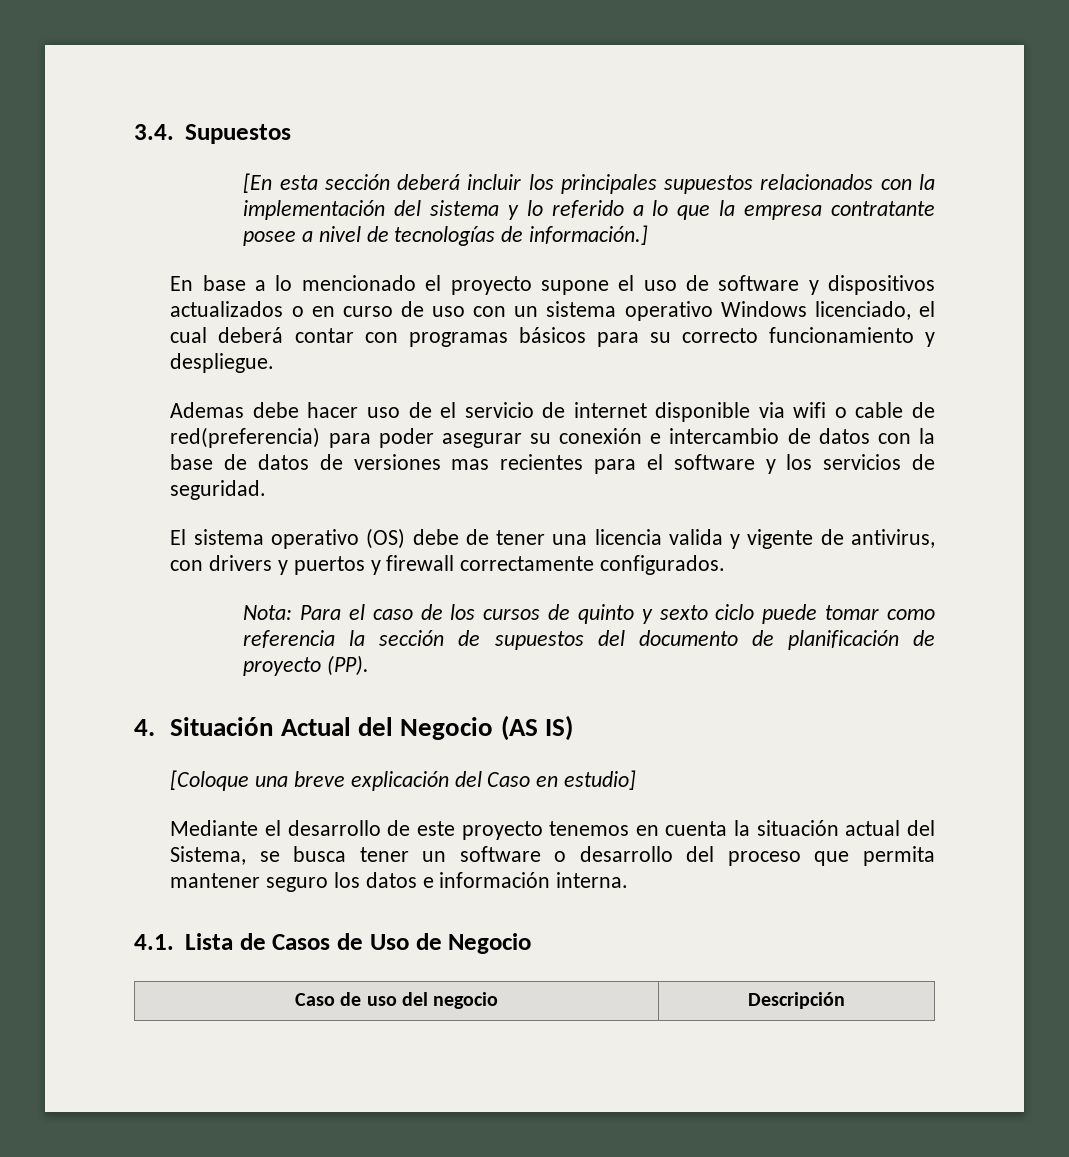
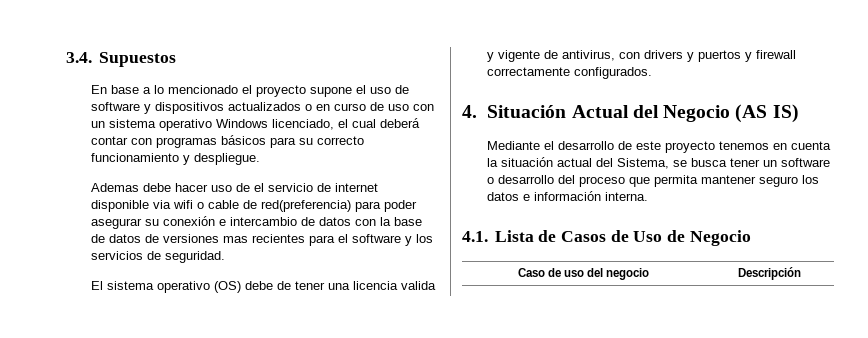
[243,173,935,194] [243,200,935,220] [243,225,649,246] // [En esta sección deberá incluir los principales supuestos relacionados con la implementación del sistema y lo referido a lo que la empresa contratante posee a nivel de tecnologías de información.] -> (176, 59) none
[243,604,936,624] [243,630,935,650] [243,655,370,676] // Nota: Para el caso de los cursos de quinto y sexto ciclo puede tomar como referencia la sección de supuestos del documento de planificación de proyecto (PP). -> (653, 73) none
[170,770,637,791] // [Coloque una breve explicación del Caso en estudio] -> (799, 113) none

